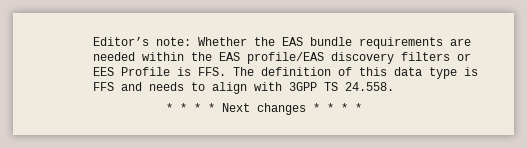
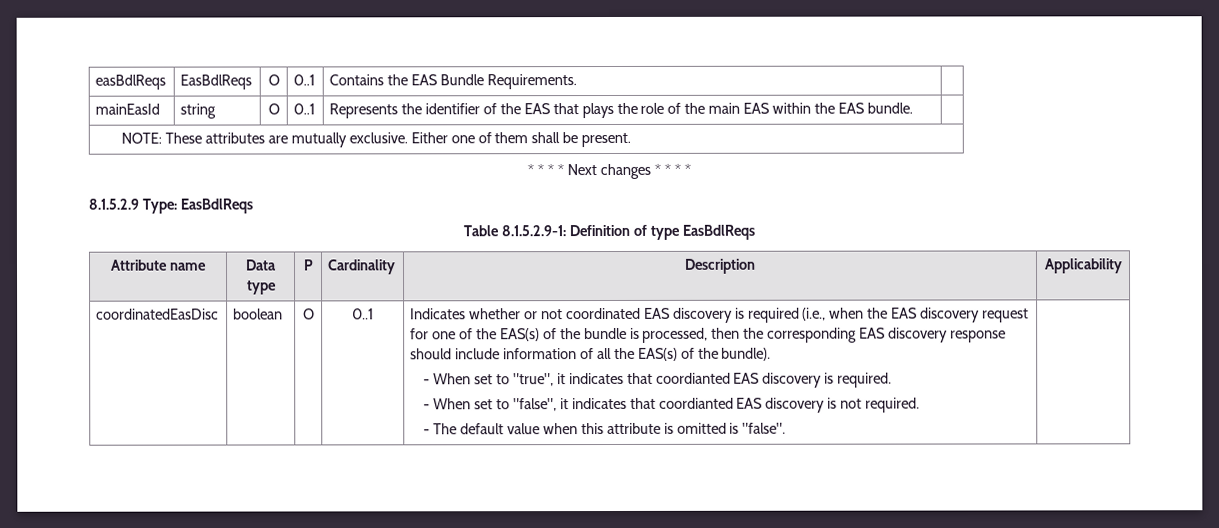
[92,37,471,49] [92,52,471,64] [92,67,478,79] [92,82,394,94] Editor’s note: Whether the EAS bundle requirements are needed within the EAS profile/EAS discovery filters or EES Profile is FFS. The definition of this data type is FFS and needs to align with 3GPP TS 24.558. -> [95,74,167,90] [180,74,253,90] [267,74,280,86] [293,74,316,86] [329,74,577,90] [95,103,161,115] [180,103,217,119] [267,103,280,115] [293,103,316,115] [329,102,913,119] [121,132,632,148] easBdlReqs | EasBdlReqs | O | 0..1 | Contains the EAS Bundle Requirements. | // mainEasId | string | O | 0..1 | Represents the identifier of the EAS that plays the role of the main EAS within the EAS bundle. | // NOTE: These attributes are mutually exclusive. Either one of them shall be present.
(362, 107) none -> [88,198,253,214] [463,224,755,240] [110,259,207,271] [245,259,277,271] [246,280,277,295] [302,259,314,271] [327,259,397,275] [684,258,756,274] [1043,258,1123,274] [96,308,220,320] [233,308,284,320] [302,308,315,320] [352,308,374,320] [410,307,1030,323] [410,327,1006,343] [410,347,772,361] [423,372,893,388] [423,397,921,413] [423,422,787,435] // 8.1.5.2.9 Type: EasBdlReqs // Table 8.1.5.2.9-1: Definition of type EasBdlReqs // Attribute name | Data type | P | Cardinality | Description | Applicability // coordinatedEasDisc | boolean | O | 0..1 | Indicates whether or not coordinated EAS discovery is required (i.e., when the EAS discovery request for one of the EAS(s) of the bundle is processed, then the corresponding EAS discovery response should include information of all the EAS(s) of the bundle). // - When set to "true", it indicates that coordianted EAS discovery is required. // - When set to "false", it indicates that coordianted EAS discovery is not required. // - The default value when this attribute is omitted is "false". |

